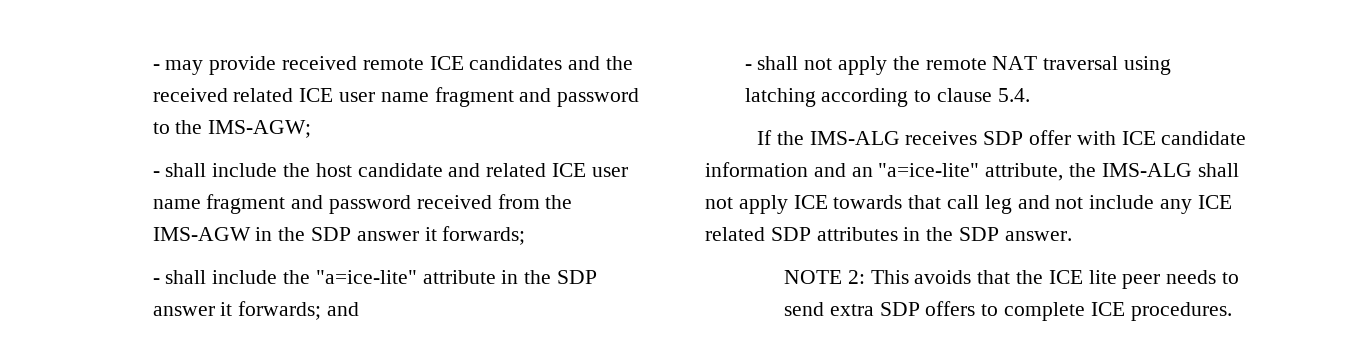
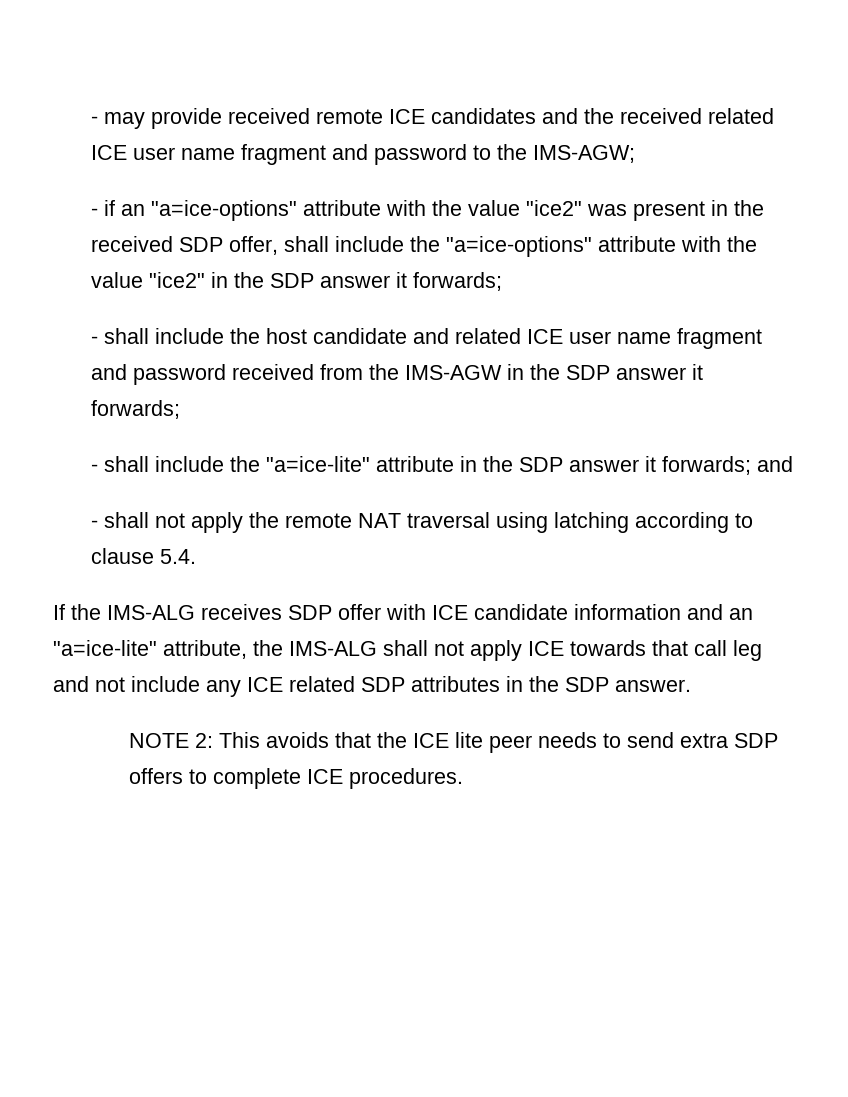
(312, 129) none -> [90,200,764,221] [90,236,757,257] [90,272,502,291] // - if an "a=ice-options" attribute with the value "ice2" was present in the received SDP offer, shall include the "a=ice-options" attribute with the value "ice2" in the SDP answer it forwards;

